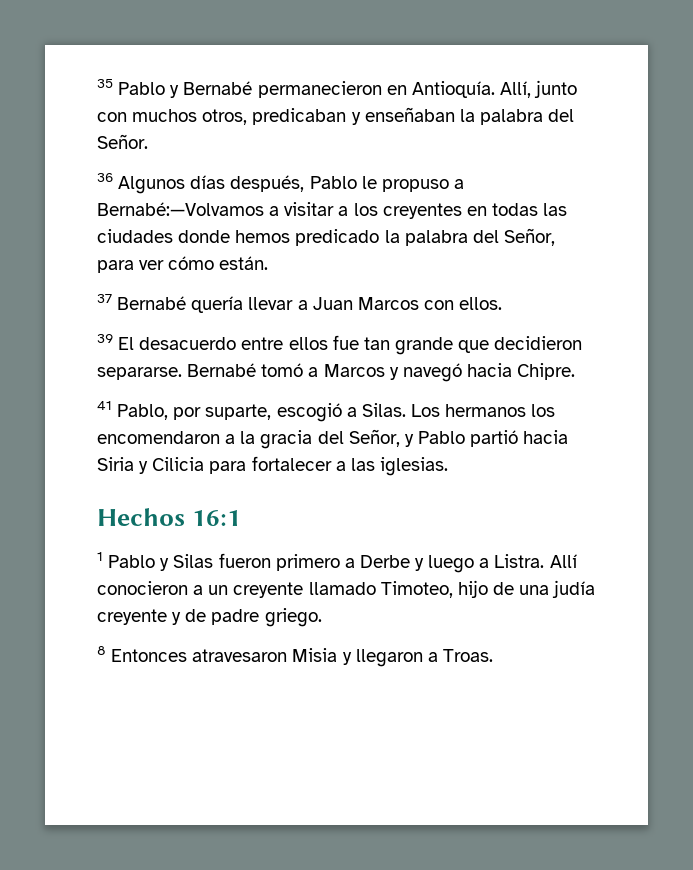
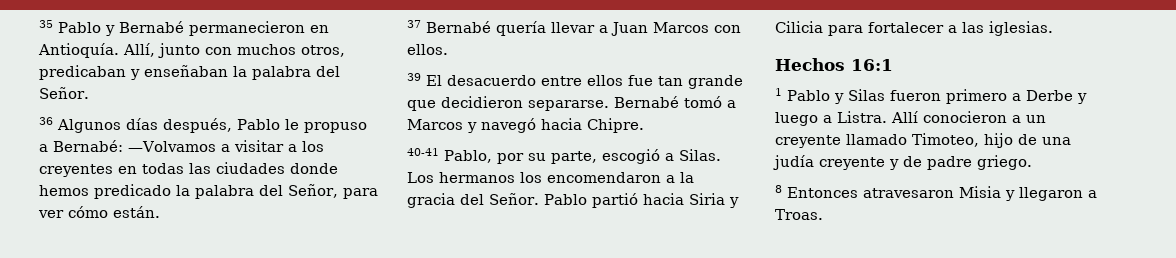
[97,202,264,216] Bernabé:—Volvamos -> [53,140,216,152] Bernabé: —Volvamos
[97,401,112,410] 41 -> [407,148,439,156] 40-41
[205,404,272,420] suparte, -> [528,151,597,164] su parte,
[348,429,414,447] Señor, y -> [489,193,539,205] Señor.

